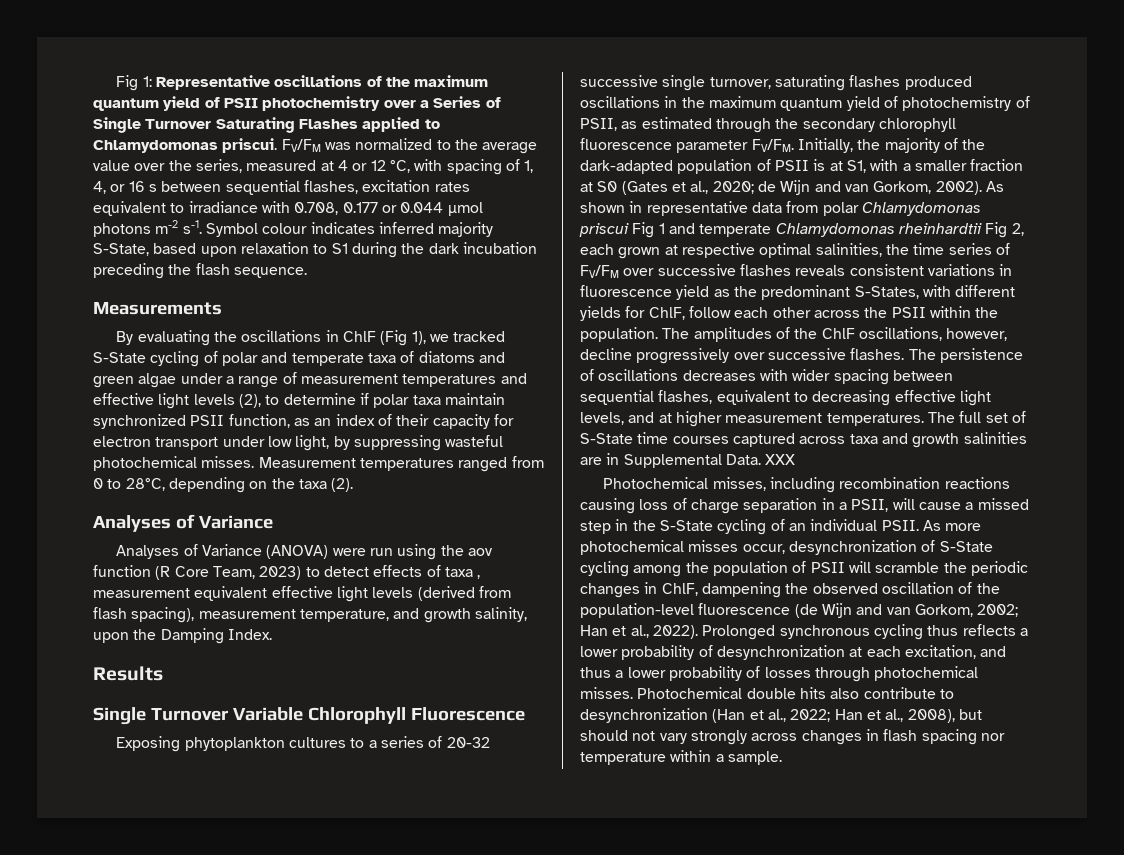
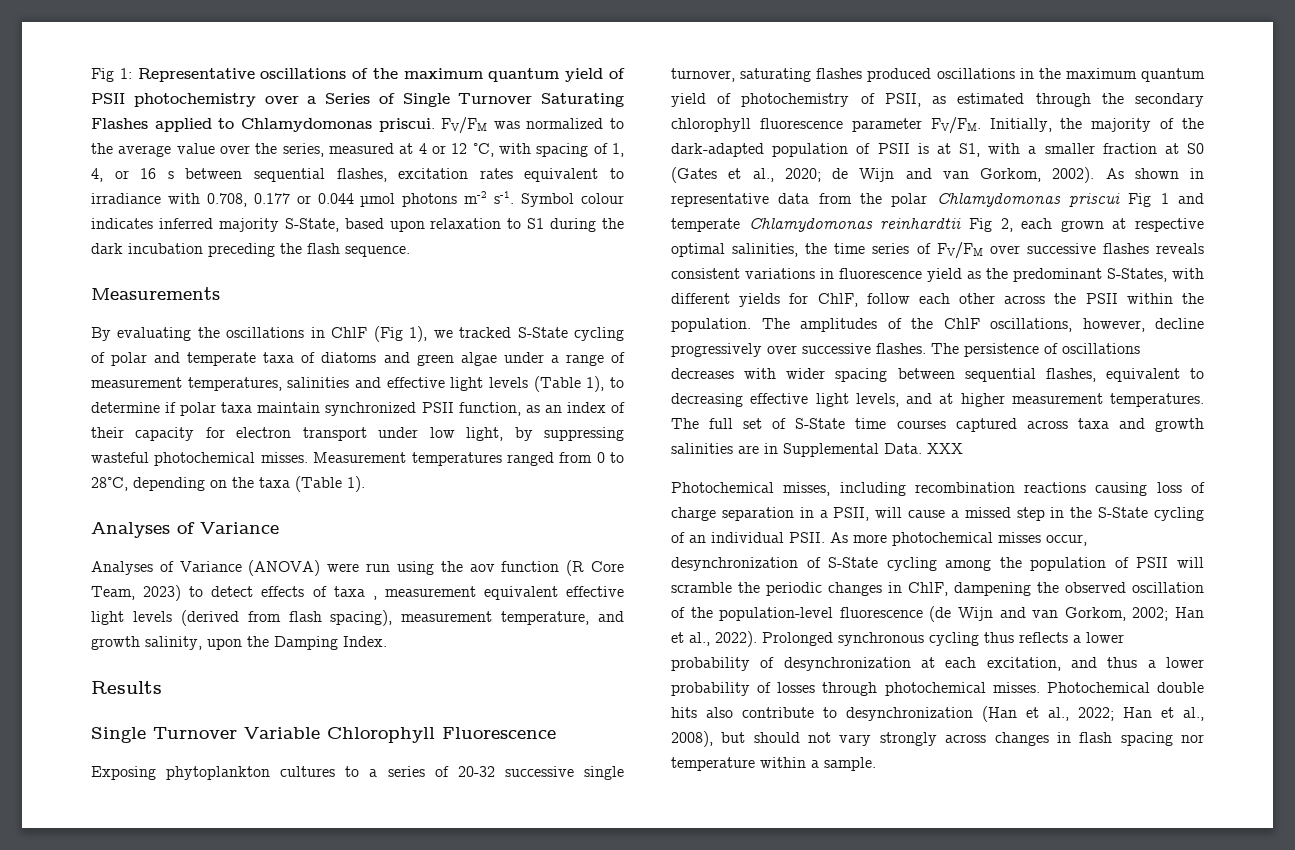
[402,374,497,387] temperatures -> [187,377,350,391] temperatures, salinities
[238,394,261,408] (2), -> [533,376,605,392] (Table 1),
[331,478,354,492] (2). -> [295,476,365,492] (Table 1).
(819, 207) none -> [860,193,882,204] the
[898,223,982,234] rheinhardtii -> [880,218,962,229] reinhardtii

